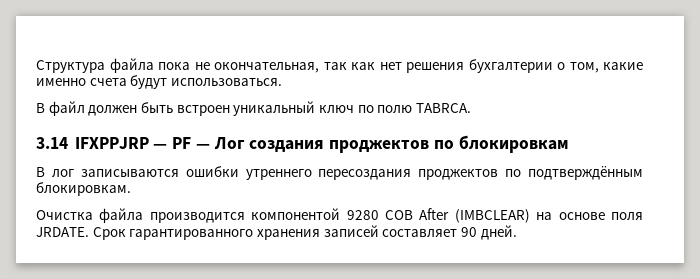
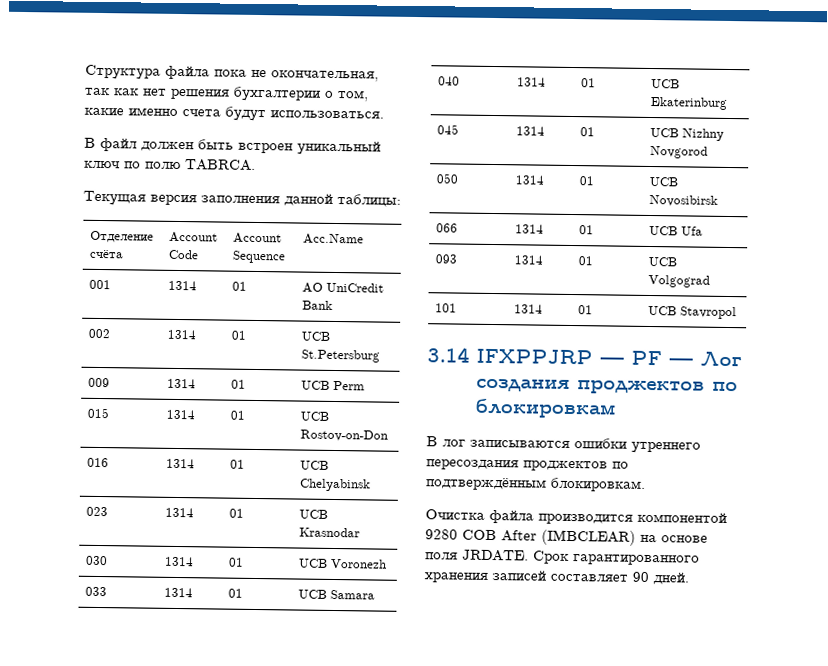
(471, 108) none -> [83,190,401,207] [89,230,154,243] [88,249,124,259] [168,231,218,243] [167,249,199,260] [232,232,282,244] [231,250,286,264] [302,233,364,245] [88,279,111,290] [167,280,197,291] [231,281,247,291] [301,282,384,293] [301,300,333,310] [87,328,111,339] [166,329,197,340] [230,330,247,340] [300,331,331,341] [300,349,380,363] [87,377,110,388] [166,378,196,389] [230,379,246,389] [300,380,365,391] [86,407,110,419] [165,409,195,420] [229,410,245,420] [299,411,329,421] [299,429,388,442] [86,457,109,468] [165,458,195,469] [229,459,245,469] [299,460,329,470] [298,478,371,492] [85,506,108,517] [164,507,194,518] [228,508,244,518] [298,509,328,519] [298,527,360,538] [85,555,108,566] [164,556,194,567] [228,557,244,567] [298,558,387,569] [84,586,107,597] [163,587,193,598] [227,588,243,598] [297,589,375,600] [437,76,460,86] [516,77,546,87] [580,78,596,88] [650,78,680,89] [649,96,728,110] [436,124,459,135] [515,126,545,136] [579,127,595,137] [649,127,724,141] [649,145,708,159] [435,173,459,184] [514,175,545,185] [578,176,595,186] [648,176,679,187] [648,194,718,207] [435,223,458,233] [514,224,544,234] [578,225,594,235] [648,225,703,236] [434,254,458,264] [513,255,543,265] [577,256,593,266] [647,256,677,267] [647,274,710,288] [434,303,457,313] [513,304,543,314] [577,305,593,315] [647,305,737,320] // Текущая версия заполнения данной таблицы: // Отделение счёта | Account Code | Account Sequence | Acc.Name // 001 | 1314 | 01 | AO UniCredit Bank // 002 | 1314 | 01 | UCB St.Petersburg // 009 | 1314 | 01 | UCB Perm // 015 | 1314 | 01 | UCB Rostov-on-Don // 016 | 1314 | 01 | UCB Chelyabinsk // 023 | 1314 | 01 | UCB Krasnodar // 030 | 1314 | 01 | UCB Voronezh // 033 | 1314 | 01 | UCB Samara // 040 | 1314 | 01 | UCB Ekaterinburg // 045 | 1314 | 01 | UCB Nizhny Novgorod // 050 | 1314 | 01 | UCB Novosibirsk // 066 | 1314 | 01 | UCB Ufa // 093 | 1314 | 01 | UCB Volgograd // 101 | 1314 | 01 | UCB Stavropol

